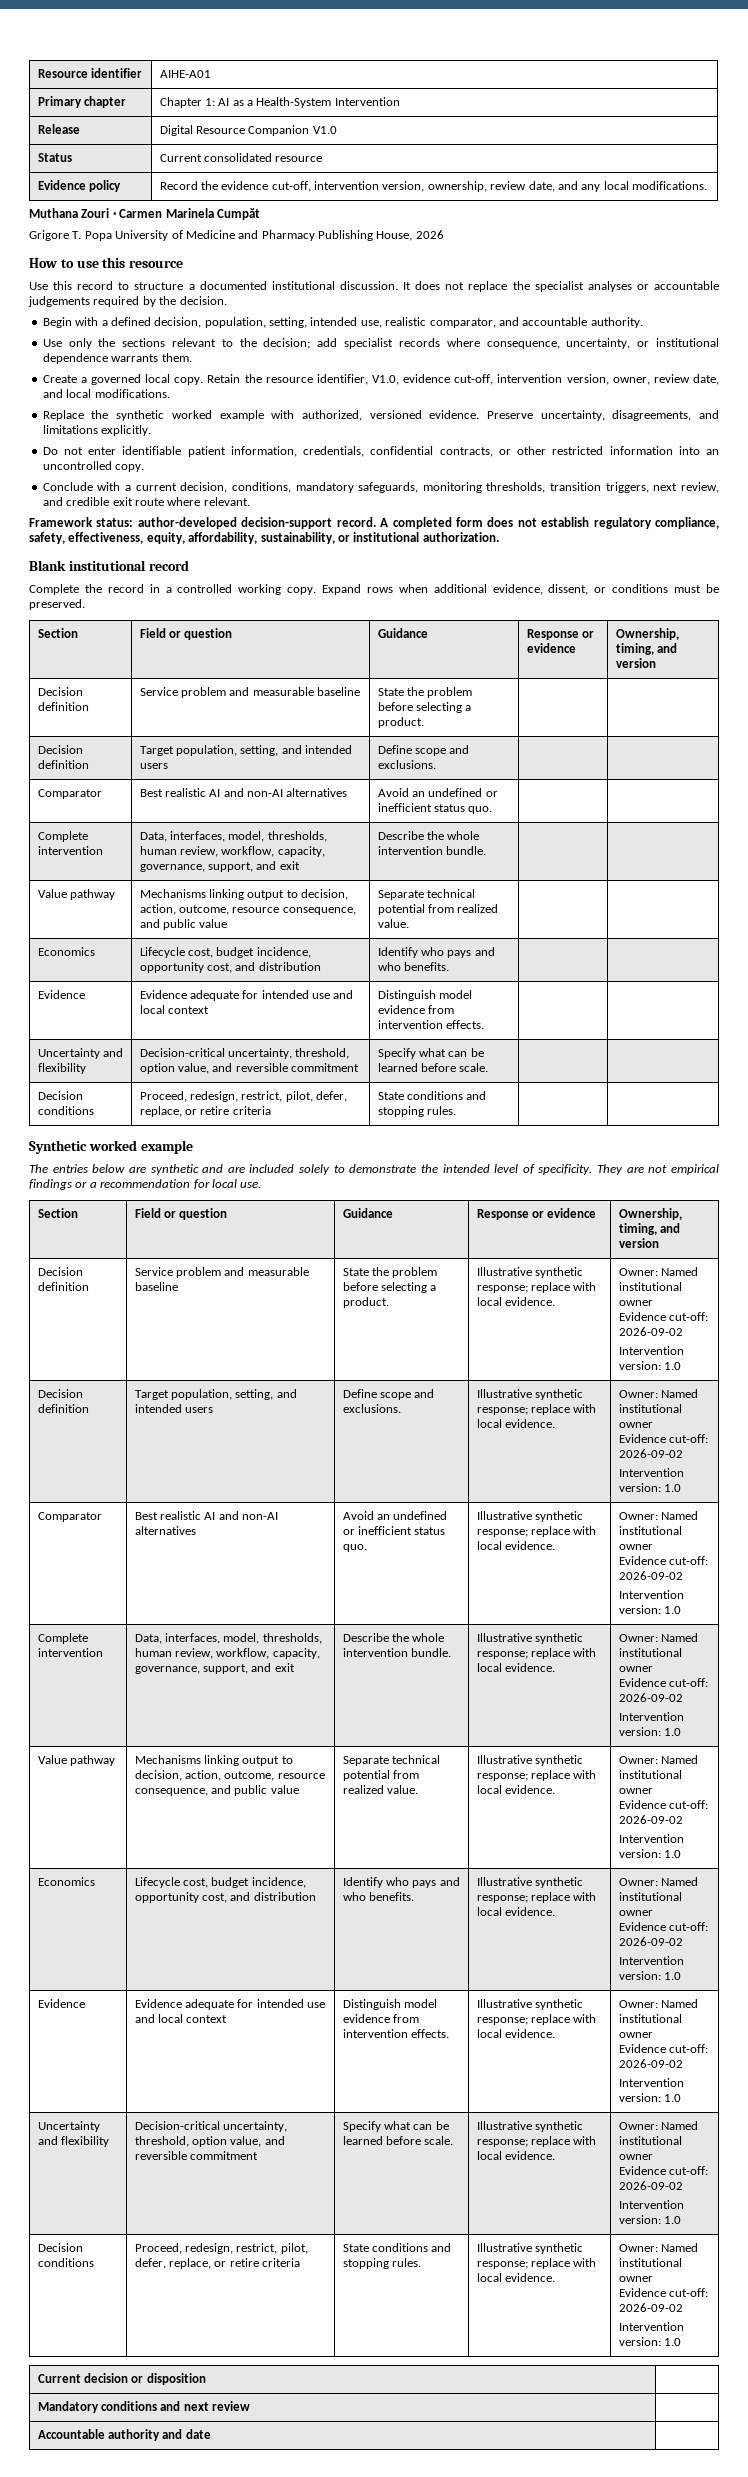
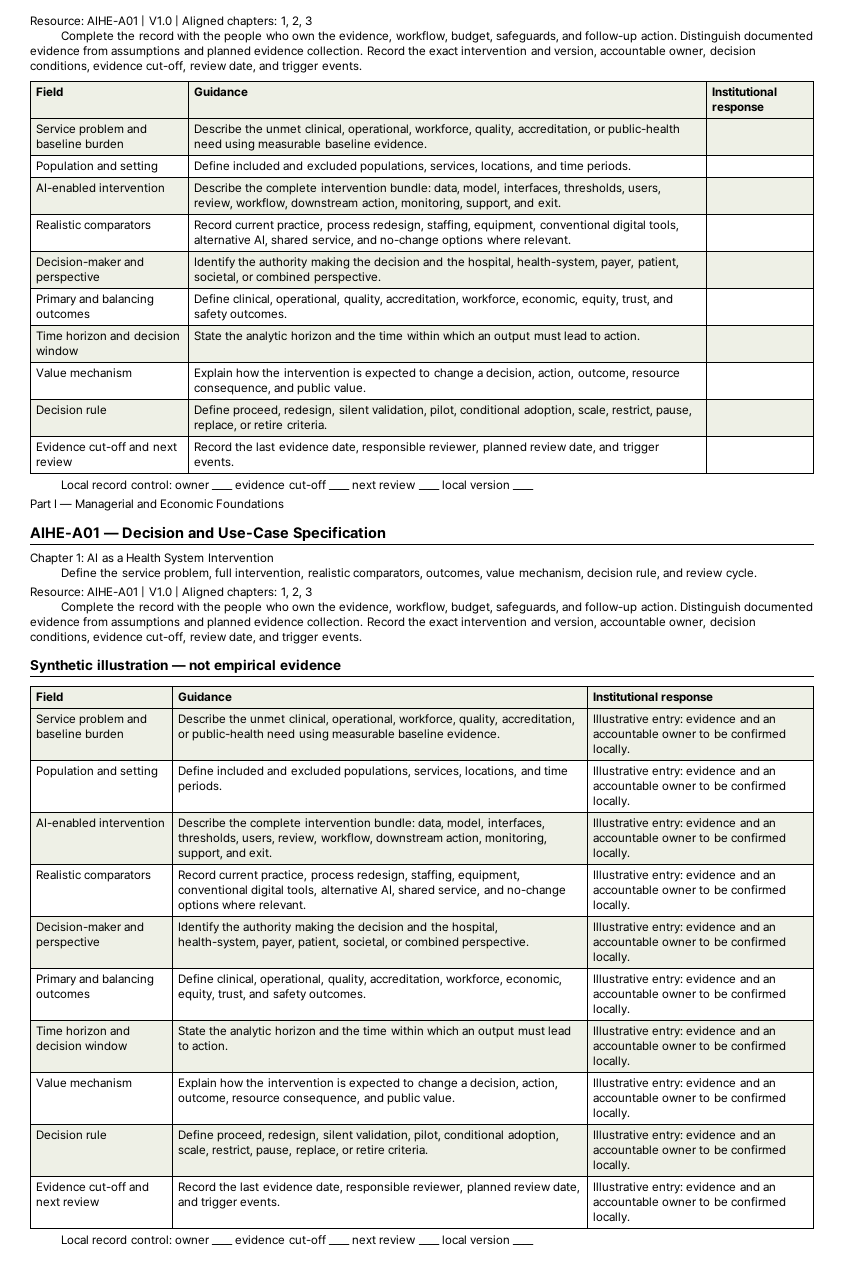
[37,68,142,78] [159,70,211,78] [37,96,126,108] [159,97,400,108] [37,124,80,134] [159,125,337,136] [37,153,72,162] [159,153,323,162] [37,180,121,192] [159,181,708,192] [29,208,260,220] [29,230,444,241] [29,257,184,268] [29,281,720,292] [28,296,227,307] [42,317,643,328] [42,338,720,349] [42,353,192,364] [42,374,719,385] [42,389,170,398] [42,410,719,421] [42,425,152,436] [42,446,719,457] [42,461,145,472] [42,482,719,493] [42,497,250,506] [29,517,719,529] [29,532,499,544] [29,560,189,571] [29,584,719,595] [29,599,85,610] [37,628,78,638] [139,628,233,640] [377,628,428,638] [526,629,594,640] [526,643,576,653] [615,628,679,640] [615,643,677,655] [615,658,656,668] [37,687,83,696] [37,702,89,711] [139,687,361,698] [377,687,473,698] [377,702,472,713] [377,717,424,728] [37,745,83,754] [37,760,89,769] [139,745,353,756] [139,763,168,769] [377,745,470,756] [377,760,436,769] [37,789,102,799] [139,788,348,797] [377,788,498,797] [377,803,493,814] [37,831,88,842] [37,846,103,855] [139,831,327,842] [139,846,325,857] [139,861,300,872] [377,831,480,840] [377,846,486,855] [37,889,115,900] [139,889,349,900] [139,904,356,915] [139,919,228,930] [377,889,475,900] [377,904,499,915] [377,919,409,928] [37,947,95,956] [139,947,311,958] [139,962,321,973] [377,947,495,958] [377,962,449,971] [37,990,85,999] [139,990,354,1001] [139,1005,209,1014] [377,990,472,1001] [377,1005,454,1014] [377,1020,484,1029] [37,1048,123,1059] [37,1063,86,1074] [139,1048,350,1059] [139,1063,360,1074] [377,1048,484,1059] [377,1063,489,1072] [37,1091,83,1100] [37,1106,94,1115] [139,1091,348,1102] [139,1106,271,1117] [377,1091,487,1100] [377,1106,456,1117] [29,1140,193,1154] [29,1164,720,1175] [29,1179,262,1190] [37,1208,78,1218] [134,1208,228,1220] [342,1208,393,1218] [476,1208,597,1220] [618,1208,682,1220] [618,1223,680,1235] [618,1238,659,1248] [37,1267,83,1276] [37,1282,89,1291] [134,1267,309,1278] [134,1282,178,1291] [342,1267,438,1278] [342,1282,437,1293] [342,1297,389,1308] [476,1267,583,1278] [476,1282,597,1293] [476,1297,555,1306] [618,1267,698,1276] [618,1282,682,1291] [618,1300,653,1306] [618,1312,708,1321] [618,1327,683,1336] [618,1346,684,1355] [618,1361,681,1370] [37,1389,83,1398] [37,1404,89,1413] [134,1389,297,1400] [134,1404,213,1413] [342,1389,435,1400] [342,1404,401,1413] [476,1389,583,1400] [476,1404,597,1415] [476,1419,555,1428] [618,1389,698,1398] [618,1404,682,1413] [618,1422,653,1428] [618,1434,708,1443] [618,1449,683,1458] [618,1468,684,1477] [618,1483,681,1492] [37,1512,102,1522] [134,1511,279,1520] [134,1526,196,1535] [342,1511,448,1520] [342,1526,446,1535] [342,1544,367,1552] [476,1511,583,1522] [476,1526,597,1537] [476,1541,555,1550] [618,1511,698,1520] [618,1526,682,1535] [618,1544,653,1550] [618,1556,708,1565] [618,1571,683,1580] [618,1590,684,1599] [618,1605,681,1614] [37,1633,88,1644] [37,1648,103,1657] [134,1633,322,1644] [134,1648,320,1659] [134,1663,295,1674] [342,1633,445,1642] [342,1648,451,1657] [476,1633,583,1644] [476,1648,597,1659] [476,1663,555,1672] [618,1633,698,1642] [618,1648,682,1657] [618,1666,653,1672] [618,1678,708,1687] [618,1693,683,1702] [618,1712,684,1721] [618,1727,681,1736] [37,1755,115,1766] [134,1755,293,1766] [134,1770,325,1781] [134,1785,299,1796] [342,1755,440,1766] [342,1770,419,1781] [342,1785,418,1794] [476,1755,583,1766] [476,1770,597,1781] [476,1785,555,1794] [618,1755,698,1764] [618,1770,682,1779] [618,1788,653,1794] [618,1800,708,1809] [618,1815,683,1824] [618,1834,684,1843] [618,1849,681,1858] [37,1877,95,1886] [134,1877,306,1888] [134,1892,316,1903] [342,1877,460,1888] [342,1892,414,1901] [476,1877,583,1888] [476,1892,597,1903] [476,1907,555,1916] [618,1877,698,1886] [618,1892,682,1901] [618,1910,653,1916] [618,1922,708,1931] [618,1937,683,1946] [618,1956,684,1965] [618,1971,681,1980] [37,1999,85,2008] [134,1999,326,2010] [134,2014,228,2023] [342,1999,437,2010] [342,2014,419,2023] [342,2029,449,2038] [476,1999,583,2010] [476,2014,597,2025] [476,2029,555,2038] [618,1999,698,2008] [618,2014,682,2023] [618,2032,653,2038] [618,2044,708,2053] [618,2059,683,2068] [618,2078,684,2087] [618,2093,681,2102] [37,2121,100,2132] [37,2136,109,2147] [134,2121,287,2132] [134,2136,285,2147] [134,2151,258,2160] [342,2121,449,2132] [342,2136,454,2145] [476,2121,583,2132] [476,2136,597,2147] [476,2151,555,2160] [618,2121,698,2130] [618,2136,682,2145] [618,2154,653,2160] [618,2166,708,2175] [618,2181,683,2190] [618,2200,684,2209] [618,2215,681,2224] [37,2243,83,2252] [37,2258,94,2267] [134,2243,308,2254] [134,2258,301,2269] [342,2243,452,2252] [342,2258,421,2269] [476,2243,583,2254] [476,2258,597,2269] [476,2273,555,2282] [618,2243,698,2252] [618,2258,682,2267] [618,2276,653,2282] [618,2288,708,2297] [618,2303,683,2312] [618,2322,684,2331] [618,2337,681,2346] [37,2373,206,2385] [37,2401,251,2413] [37,2429,211,2441] Resource identifier | AIHE-A01 // Primary chapter | Chapter 1: AI as a Health-System Intervention // Release | Digital Resource Companion V1.0 // Status | Current consolidated resource // Evidence policy | Record the evidence cut-off, intervention version, ownership, review date, and any local modifications. // Muthana Zouri · Carmen Marinela Cumpăt // Grigore T. Popa University of Medicine and Pharmacy Publishing House, 2026 // How to use this resource // Use this record to structure a documented institutional discussion. It does not replace the specialist analyses or accountable judgements required by the decision. // Begin with a defined decision, population, setting, intended use, realistic comparator, and accountable authority. // Use only the sections relevant to the decision; add specialist records where consequence, uncertainty, or institutional dependence warrants them. // Create a governed local copy. Retain the resource identifier, V1.0, evidence cut-off, intervention version, owner, review date, and local modifications. // Replace the synthetic worked example with authorized, versioned evidence. Preserve uncertainty, disagreements, and limitations explicitly. // Do not enter identifiable patient information, credentials, confidential contracts, or other restricted information into an uncontrolled copy. // Conclude with a current decision, conditions, mandatory safeguards, monitoring thresholds, transition triggers, next review, and credible exit route where relevant. // Framework status: author-developed decision-support record. A completed form does not establish regulatory compliance, safety, effectiveness, equity, affordability, sustainability, or institutional authorization. // Blank institutional record // Complete the record in a controlled working copy. Expand rows when additional evidence, dissent, or conditions must be preserved. // Section | Field or question | Guidance | Response or evidence | Ownership, timing, and version // Decision definition | Service problem and measurable baseline | State the problem before selecting a product. | | // Decision definition | Target population, setting, and intended users | Define scope and exclusions. | | // Comparator | Best realistic AI and non-AI alternatives | Avoid an undefined or inefficient status quo. | | // Complete intervention | Data, interfaces, model, thresholds, human review, workflow, capacity, governance, support, and exit | Describe the whole intervention bundle. | | // Value pathway | Mechanisms linking output to decision, action, outcome, resource consequence, and public value | Separate technical potential from realized value. | | // Economics | Lifecycle cost, budget incidence, opportunity cost, and distribution | Identify who pays and who benefits. | | // Evidence | Evidence adequate for intended use and local context | Distinguish model evidence from intervention effects. | | // Uncertainty and flexibility | Decision-critical uncertainty, threshold, option value, and reversible commitment | Specify what can be learned before scale. | | // Decision conditions | Proceed, redesign, restrict, pilot, defer, replace, or retire criteria | State conditions and stopping rules. | | // Synthetic worked example // The entries below are synthetic and are included solely to demonstrate the intended level of specificity. They are not empirical findings or a recommendation for local use. // Section | Field or question | Guidance | Response or evidence | Ownership, timing, and version // Decision definition | Service problem and measurable baseline | State the problem before selecting a product. | Illustrative synthetic response; replace with local evidence. | Owner: Named institutional owner // Evidence cut-off: 2026-09-02 // Intervention version: 1.0 // Decision definition | Target population, setting, and intended users | Define scope and exclusions. | Illustrative synthetic response; replace with local evidence. | Owner: Named institutional owner // Evidence cut-off: 2026-09-02 // Intervention version: 1.0 // Comparator | Best realistic AI and non-AI alternatives | Avoid an undefined or inefficient status quo. | Illustrative synthetic response; replace with local evidence. | Owner: Named institutional owner // Evidence cut-off: 2026-09-02 // Intervention version: 1.0 // Complete intervention | Data, interfaces, model, thresholds, human review, workflow, capacity, governance, support, and exit | Describe the whole intervention bundle. | Illustrative synthetic response; replace with local evidence. | Owner: Named institutional owner // Evidence cut-off: 2026-09-02 // Intervention version: 1.0 // Value pathway | Mechanisms linking output to decision, action, outcome, resource consequence, and public value | Separate technical potential from realized value. | Illustrative synthetic response; replace with local evidence. | Owner: Named institutional owner // Evidence cut-off: 2026-09-02 // Intervention version: 1.0 // Economics | Lifecycle cost, budget incidence, opportunity cost, and distribution | Identify who pays and who benefits. | Illustrative synthetic response; replace with local evidence. | Owner: Named institutional owner // Evidence cut-off: 2026-09-02 // Intervention version: 1.0 // Evidence | Evidence adequate for intended use and local context | Distinguish model evidence from intervention effects. | Illustrative synthetic response; replace with local evidence. | Owner: Named institutional owner // Evidence cut-off: 2026-09-02 // Intervention version: 1.0 // Uncertainty and flexibility | Decision-critical uncertainty, threshold, option value, and reversible commitment | Specify what can be learned before scale. | Illustrative synthetic response; replace with local evidence. | Owner: Named institutional owner // Evidence cut-off: 2026-09-02 // Intervention version: 1.0 // Decision conditions | Proceed, redesign, restrict, pilot, defer, replace, or retire criteria | State conditions and stopping rules. | Illustrative synthetic response; replace with local evidence. | Owner: Named institutional owner // Evidence cut-off: 2026-09-02 // Intervention version: 1.0 // Current decision or disposition | // Mandatory conditions and next review | // Accountable authority and date | -> [30,15,313,28] [61,31,814,43] [30,46,756,58] [30,61,362,73] [35,87,63,97] [193,87,248,97] [711,87,777,97] [711,104,764,114] [35,124,148,136] [35,139,125,149] [193,124,681,136] [193,139,427,151] [35,161,159,173] [193,161,632,173] [35,183,166,193] [193,183,662,195] [193,198,561,210] [35,220,152,232] [193,220,680,232] [193,235,571,247] [35,257,145,267] [35,272,100,284] [193,257,679,269] [193,272,381,284] [35,294,155,306] [35,310,90,319] [193,294,674,306] [193,309,288,321] [35,331,180,341] [35,346,79,356] [193,331,641,343] [35,368,133,378] [193,368,680,380] [193,383,366,395] [35,405,108,415] [193,405,693,417] [193,420,327,432] [35,442,177,452] [35,457,73,467] [193,442,660,454] [193,458,234,467] [61,480,535,490] [30,499,285,511] [30,526,387,541] [30,553,274,565] [61,568,757,580] [30,586,313,599] [61,602,814,614] [30,617,756,629] [30,632,362,644] [30,659,341,673] [35,692,63,702] [177,692,232,702] [592,692,714,704] [35,714,148,726] [35,729,125,739] [177,714,575,726] [177,729,501,741] [592,714,776,726] [592,729,786,739] [592,744,630,756] [35,766,159,778] [177,766,568,778] [177,781,222,793] [592,766,776,778] [592,781,786,791] [592,796,630,808] [35,818,166,828] [177,818,545,830] [177,833,548,845] [177,848,273,860] [592,818,776,830] [592,833,786,843] [592,848,630,860] [35,870,152,882] [177,870,521,882] [177,885,566,897] [177,900,307,912] [592,870,776,882] [592,885,786,895] [592,900,630,912] [35,922,145,932] [35,937,100,949] [177,922,498,934] [177,937,530,949] [592,922,776,934] [592,937,786,947] [592,952,630,964] [35,974,155,986] [35,990,90,999] [177,974,563,986] [177,989,366,1001] [592,974,776,986] [592,989,786,999] [592,1004,630,1016] [35,1026,131,1036] [35,1041,129,1051] [177,1026,571,1038] [177,1041,229,1051] [592,1026,776,1038] [592,1041,786,1051] [592,1056,630,1068] [35,1078,133,1088] [177,1078,559,1090] [177,1093,456,1105] [592,1078,776,1090] [592,1093,786,1103] [592,1108,630,1120] [35,1130,108,1140] [177,1130,559,1142] [177,1145,429,1157] [592,1130,776,1142] [592,1145,786,1155] [592,1160,630,1172] [35,1182,150,1192] [35,1197,101,1207] [177,1182,581,1194] [177,1197,281,1209] [592,1182,776,1194] [592,1197,786,1207] [592,1212,630,1224] [61,1235,535,1245] Resource: AIHE-A01 | V1.0 | Aligned chapters: 1, 2, 3 // Complete the record with the people who own the evidence, workflow, budget, safeguards, and follow-up action. Distinguish documented evidence from assumptions and planned evidence collection. Record the exact intervention and version, accountable owner, decision conditions, evidence cut-off, review date, and trigger events. // Field | Guidance | Institutional response // Service problem and baseline burden | Describe the unmet clinical, operational, workforce, quality, accreditation, or public-health need using measurable baseline evidence. | // Population and setting | Define included and excluded populations, services, locations, and time periods. | // AI-enabled intervention | Describe the complete intervention bundle: data, model, interfaces, thresholds, users, review, workflow, downstream action, monitoring, support, and exit. | // Realistic comparators | Record current practice, process redesign, staffing, equipment, conventional digital tools, alternative AI, shared service, and no-change options where relevant. | // Decision-maker and perspective | Identify the authority making the decision and the hospital, health-system, payer, patient, societal, or combined perspective. | // Primary and balancing outcomes | Define clinical, operational, quality, accreditation, workforce, economic, equity, trust, and safety outcomes. | // Time horizon and decision window | State the analytic horizon and the time within which an output must lead to action. | // Value mechanism | Explain how the intervention is expected to change a decision, action, outcome, resource consequence, and public value. | // Decision rule | Define proceed, redesign, silent validation, pilot, conditional adoption, scale, restrict, pause, replace, or retire criteria. | // Evidence cut-off and next review | Record the last evidence date, responsible reviewer, planned review date, and trigger events. | // Local record control: owner ____ evidence cut-off ____ next review ____ local version ____ // Part I — Managerial and Economic Foundations // AIHE-A01 — Decision and Use-Case Specification // Chapter 1: AI as a Health System Intervention // Define the service problem, full intervention, realistic comparators, outcomes, value mechanism, decision rule, and review cycle. // Resource: AIHE-A01 | V1.0 | Aligned chapters: 1, 2, 3 // Complete the record with the people who own the evidence, workflow, budget, safeguards, and follow-up action. Distinguish documented evidence from assumptions and planned evidence collection. Record the exact intervention and version, accountable owner, decision conditions, evidence cut-off, review date, and trigger events. // Synthetic illustration — not empirical evidence // Field | Guidance | Institutional response // Service problem and baseline burden | Describe the unmet clinical, operational, workforce, quality, accreditation, or public-health need using measurable baseline evidence. | Illustrative entry: evidence and an accountable owner to be confirmed locally. // Population and setting | Define included and excluded populations, services, locations, and time periods. | Illustrative entry: evidence and an accountable owner to be confirmed locally. // AI-enabled intervention | Describe the complete intervention bundle: data, model, interfaces, thresholds, users, review, workflow, downstream action, monitoring, support, and exit. | Illustrative entry: evidence and an accountable owner to be confirmed locally. // Realistic comparators | Record current practice, process redesign, staffing, equipment, conventional digital tools, alternative AI, shared service, and no-change options where relevant. | Illustrative entry: evidence and an accountable owner to be confirmed locally. // Decision-maker and perspective | Identify the authority making the decision and the hospital, health-system, payer, patient, societal, or combined perspective. | Illustrative entry: evidence and an accountable owner to be confirmed locally. // Primary and balancing outcomes | Define clinical, operational, quality, accreditation, workforce, economic, equity, trust, and safety outcomes. | Illustrative entry: evidence and an accountable owner to be confirmed locally. // Time horizon and decision window | State the analytic horizon and the time within which an output must lead to action. | Illustrative entry: evidence and an accountable owner to be confirmed locally. // Value mechanism | Explain how the intervention is expected to change a decision, action, outcome, resource consequence, and public value. | Illustrative entry: evidence and an accountable owner to be confirmed locally. // Decision rule | Define proceed, redesign, silent validation, pilot, conditional adoption, scale, restrict, pause, replace, or retire criteria. | Illustrative entry: evidence and an accountable owner to be confirmed locally. // Evidence cut-off and next review | Record the last evidence date, responsible reviewer, planned review date, and trigger events. | Illustrative entry: evidence and an accountable owner to be confirmed locally. // Local record control: owner ____ evidence cut-off ____ next review ____ local version ____

